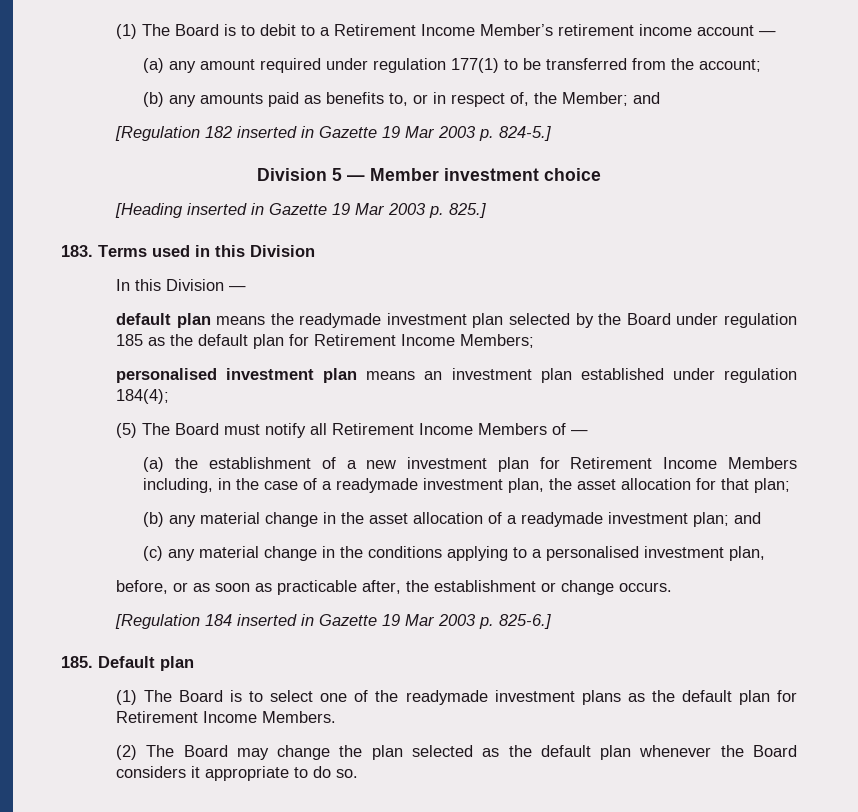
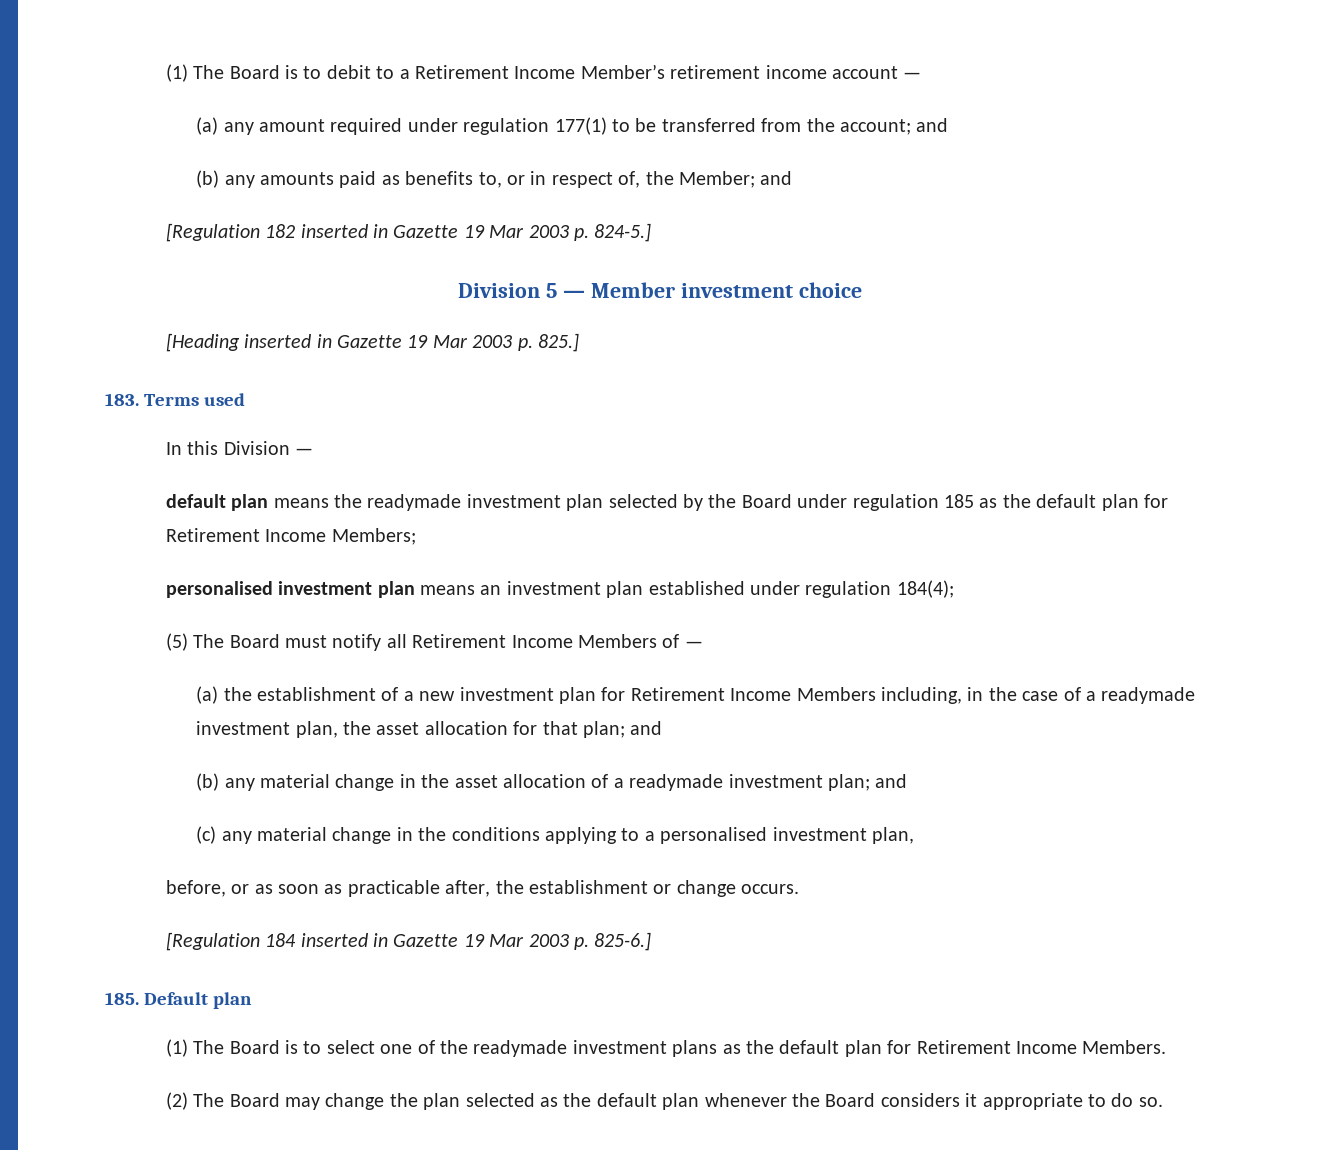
(762, 65) none -> [916,118,949,132] and
[195,245,315,257] in this Division -> (246, 399) none
(791, 485) none -> [630,721,663,735] and

